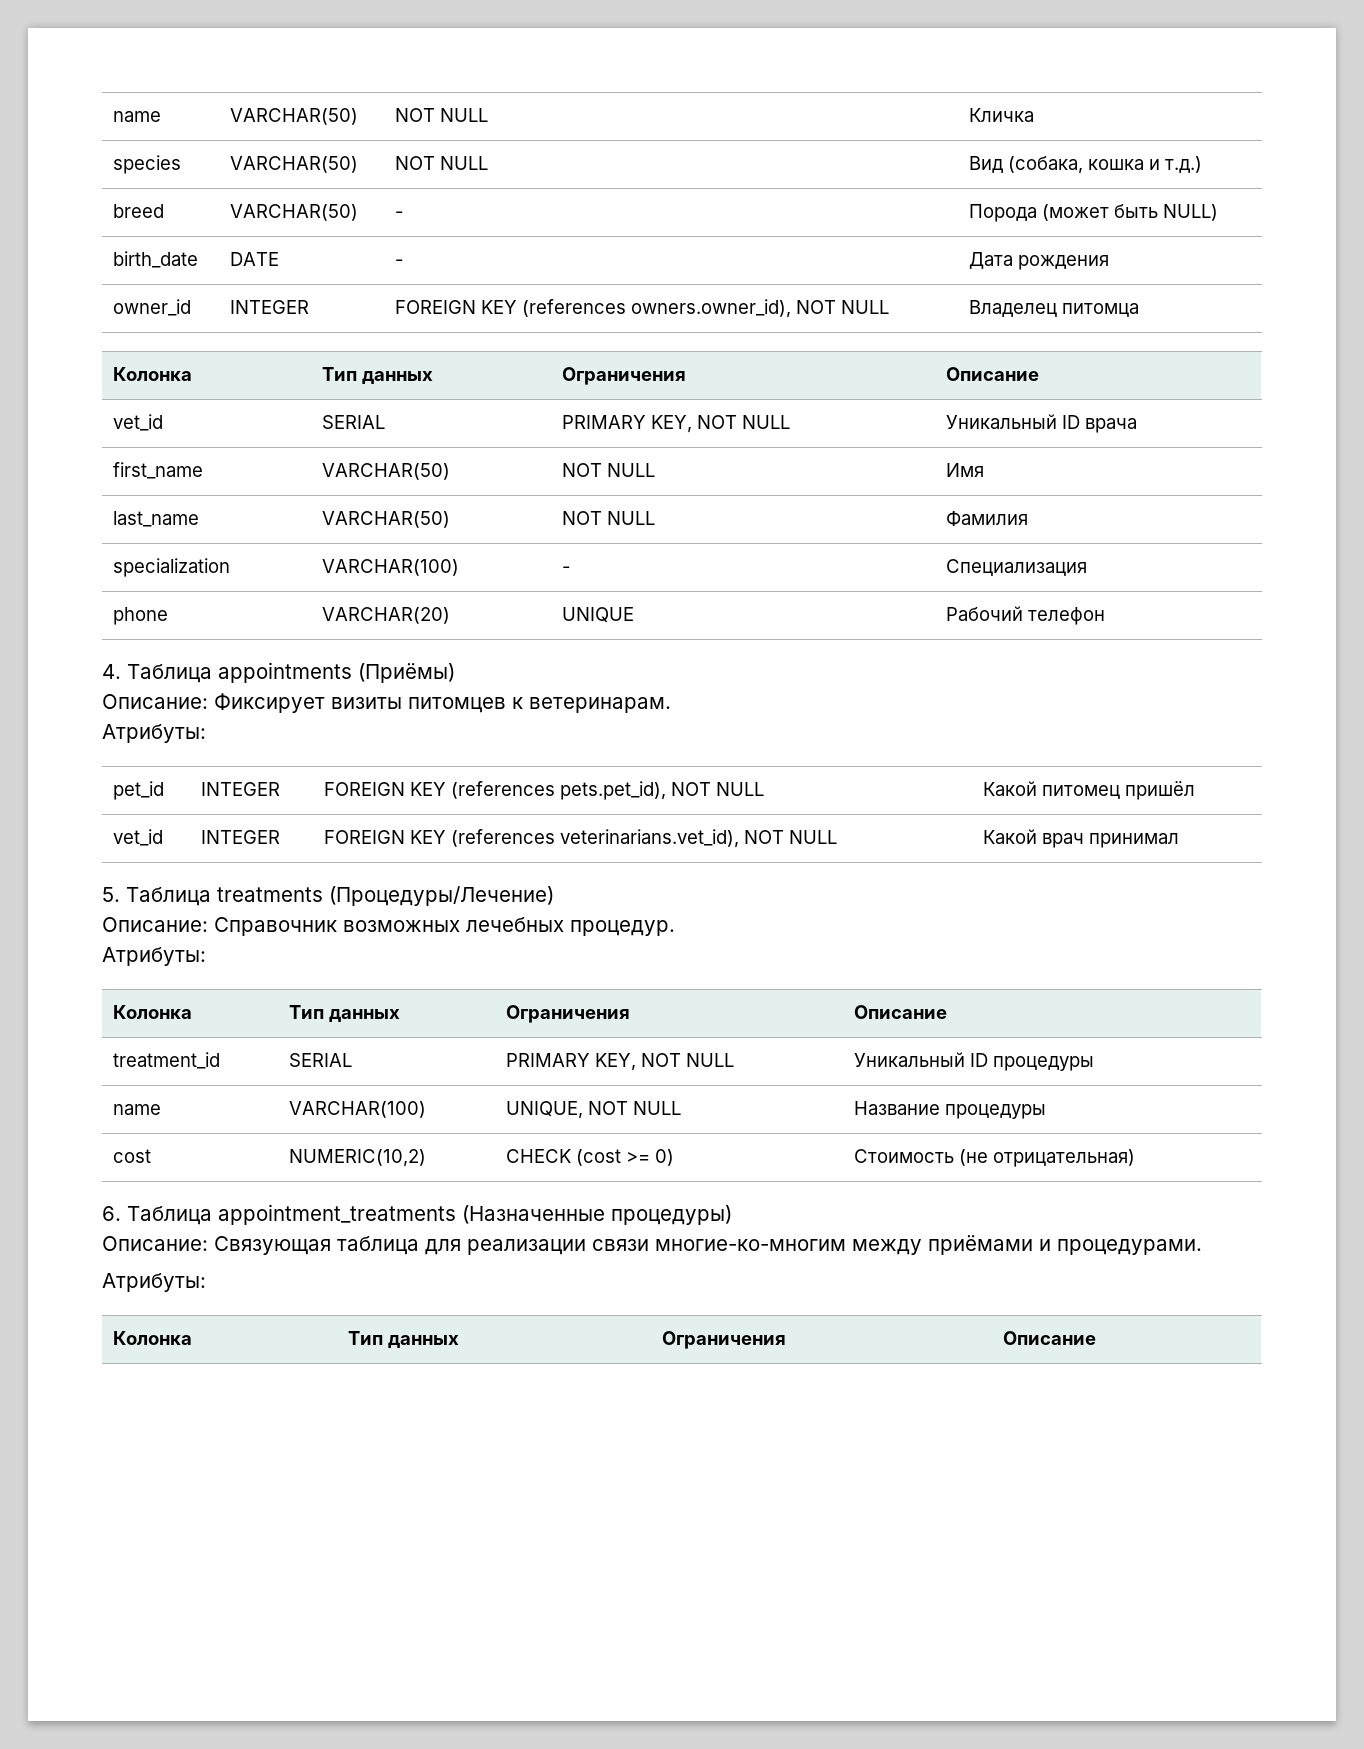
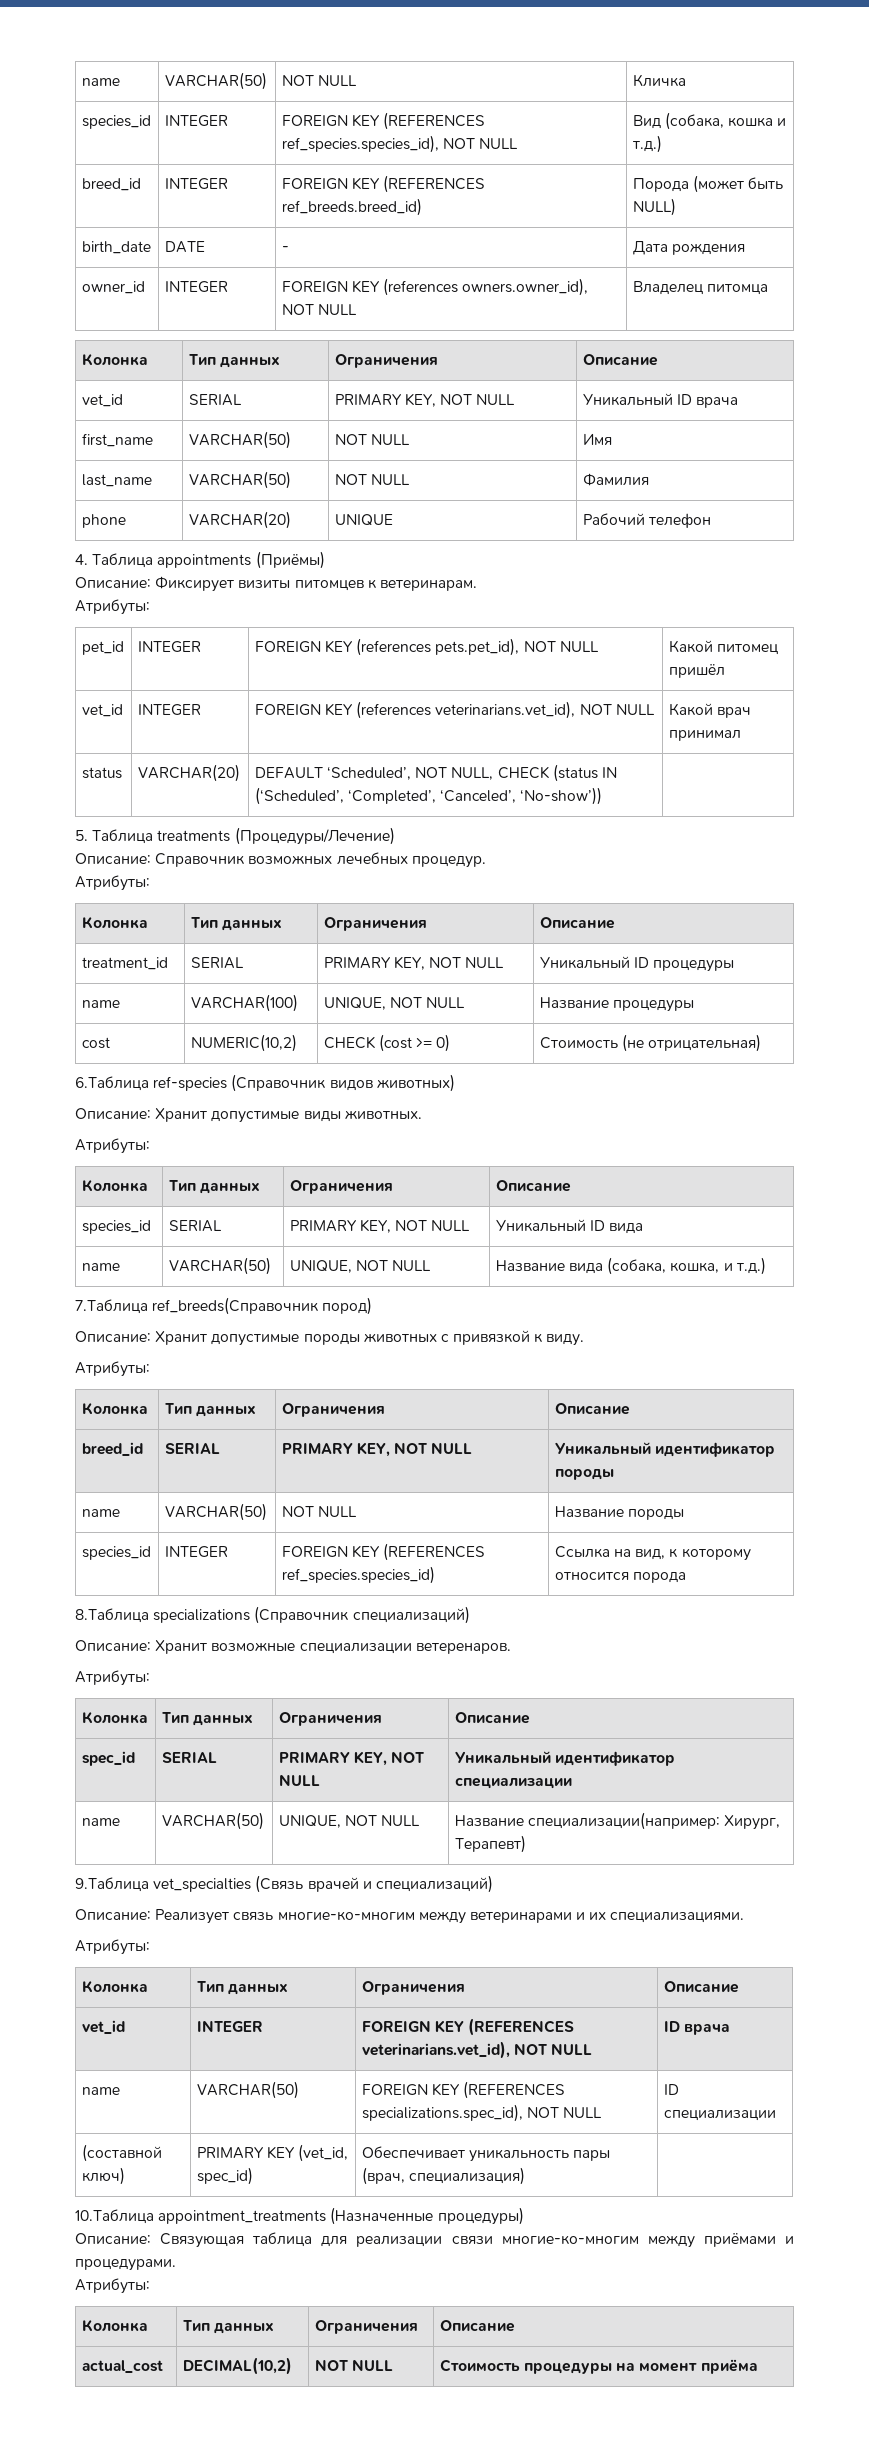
[112,155,181,174] [229,156,358,173] species | VARCHAR(50) | -> [81,115,151,129] [164,115,228,127] [281,112,486,130] [281,135,439,153] species_id | INTEGER | FOREIGN KEY (REFERENCES ref_species.species_id),
[112,204,164,218] [229,204,358,221] [394,211,404,218] breed | VARCHAR(50) | - -> [81,178,141,191] [164,178,228,190] [281,175,486,193] [281,198,422,216] breed_id | INTEGER | FOREIGN KEY (REFERENCES ref_breeds.breed_id)
[112,558,230,577] [321,559,459,576] [561,566,571,573] [945,559,1087,576] // specialization | VARCHAR(100) | - | Специализация -> (649, 479) none
(1179, 840) none -> [81,767,122,779] [137,764,240,782] [254,764,617,782] [254,787,603,805] // status | VARCHAR(20) | DEFAULT ‘Scheduled’, NOT NULL, CHECK (status IN (‘Scheduled’, ‘Completed’, ‘Canceled’, ‘No-show’)) |
[102,1206,212,1225] 6. Таблица -> [75,1074,455,1092] [75,1108,422,1123] [75,1138,150,1154] [81,1179,148,1192] [168,1180,261,1194] [289,1180,393,1194] [495,1180,571,1192] [81,1220,151,1234] [168,1220,222,1232] [289,1219,471,1233] [495,1219,644,1234] [81,1263,120,1271] [168,1257,271,1275] [289,1260,432,1273] [495,1257,766,1275] [75,1297,373,1315] [75,1330,585,1346] [75,1361,150,1377] [81,1402,148,1415] [164,1403,257,1417] [281,1403,385,1417] [554,1403,630,1415] [81,1442,143,1456] [164,1443,220,1454] [281,1442,473,1457] [554,1442,776,1457] [554,1469,614,1480] [81,1509,120,1517] [164,1503,267,1521] [281,1506,358,1517] [554,1506,685,1520] [81,1546,151,1560] [164,1546,228,1558] [281,1543,486,1561] [281,1566,435,1584] [554,1546,751,1561] [554,1572,687,1583] [75,1606,470,1624] [75,1640,511,1654] [75,1670,150,1686] [81,1711,148,1724] [161,1712,254,1726] [278,1712,382,1726] [454,1712,530,1724] [81,1751,135,1766] [161,1752,217,1763] [278,1751,425,1766] [278,1775,320,1786] [454,1751,676,1766] [454,1778,572,1789] [81,1818,120,1826] [161,1812,264,1830] [278,1815,421,1828] [454,1812,781,1830] [454,1835,526,1853] [75,1875,493,1893] [75,1909,745,1924] [75,1939,150,1955] [81,1980,148,1993] [196,1981,289,1995] [361,1981,465,1995] [663,1981,739,1993] [81,2020,125,2034] [196,2021,263,2032] [361,2018,575,2036] [361,2041,593,2059] [663,2021,731,2035] [81,2087,120,2095] [196,2081,299,2099] [361,2081,566,2099] [361,2104,603,2122] [663,2084,679,2095] [663,2110,776,2121] [81,2144,162,2162] [81,2167,125,2185] [196,2144,349,2162] [196,2167,253,2185] [361,2146,611,2162] [361,2167,526,2185] [75,2209,154,2224] 6.Таблица ref-species (Справочник видов животных) // Описание: Хранит допустимые виды животных. // Атрибуты: // Колонка | Тип данных | Ограничения | Описание // species_id | SERIAL | PRIMARY KEY, NOT NULL | Уникальный ID вида // name | VARCHAR(50) | UNIQUE, NOT NULL | Название вида (собака, кошка, и т.д.) // 7.Таблица ref_breeds(Справочник пород) // Описание: Хранит допустимые породы животных с привязкой к виду. // Атрибуты: // Колонка | Тип данных | Ограничения | Описание // breed_id | SERIAL | PRIMARY KEY, NOT NULL | Уникальный идентификатор породы // name | VARCHAR(50) | NOT NULL | Название породы // species_id | INTEGER | FOREIGN KEY (REFERENCES ref_species.species_id) | Ссылка на вид, к которому относится порода // 8.Таблица specializations (Справочник специализаций) // Описание: Хранит возможные специализации ветеренаров. // Атрибуты: // Колонка | Тип данных | Ограничения | Описание // spec_id | SERIAL | PRIMARY KEY, NOT NULL | Уникальный идентификатор специализации // name | VARCHAR(50) | UNIQUE, NOT NULL | Название специализации(например: Хирург, Терапевт) // 9.Таблица vet_specialties (Связь врачей и специализаций) // Описание: Реализует связь многие-ко-многим между ветеринарами и их специализациями. // Атрибуты: // Колонка | Тип данных | Ограничения | Описание // vet_id | INTEGER | FOREIGN KEY (REFERENCES veterinarians.vet_id), NOT NULL | ID врача // name | VARCHAR(50) | FOREIGN KEY (REFERENCES specializations.spec_id), NOT NULL | ID специализации // (составной ключ) | PRIMARY KEY (vet_id, spec_id) | Обеспечивает уникальность пары (врач, специализация) | // 10.Таблица
(1096, 1338) none -> [81,2360,163,2373] [182,2357,292,2375] [314,2360,394,2371] [439,2359,758,2374] // actual_cost | DECIMAL(10,2) | NOT NULL | Стоимость процедуры на момент приёма

